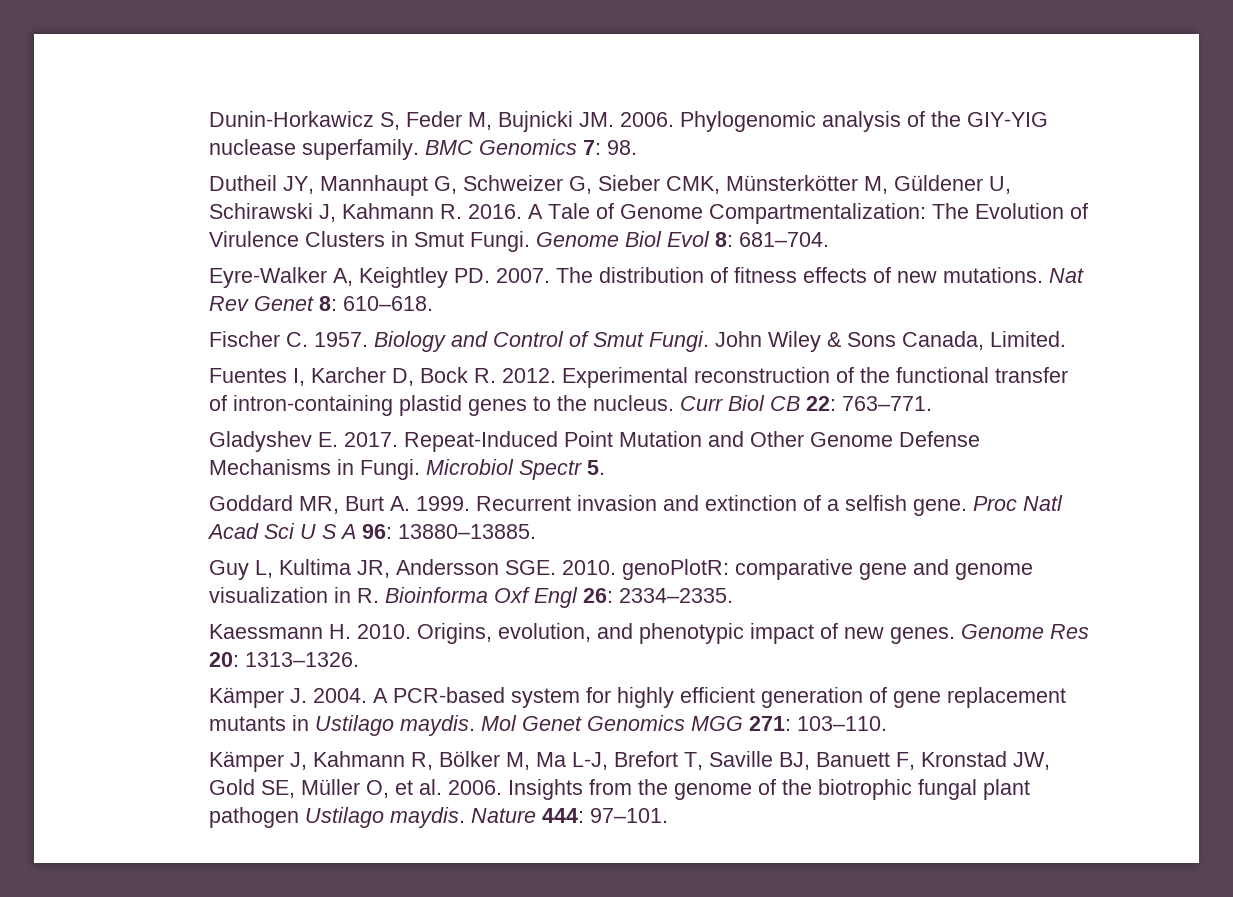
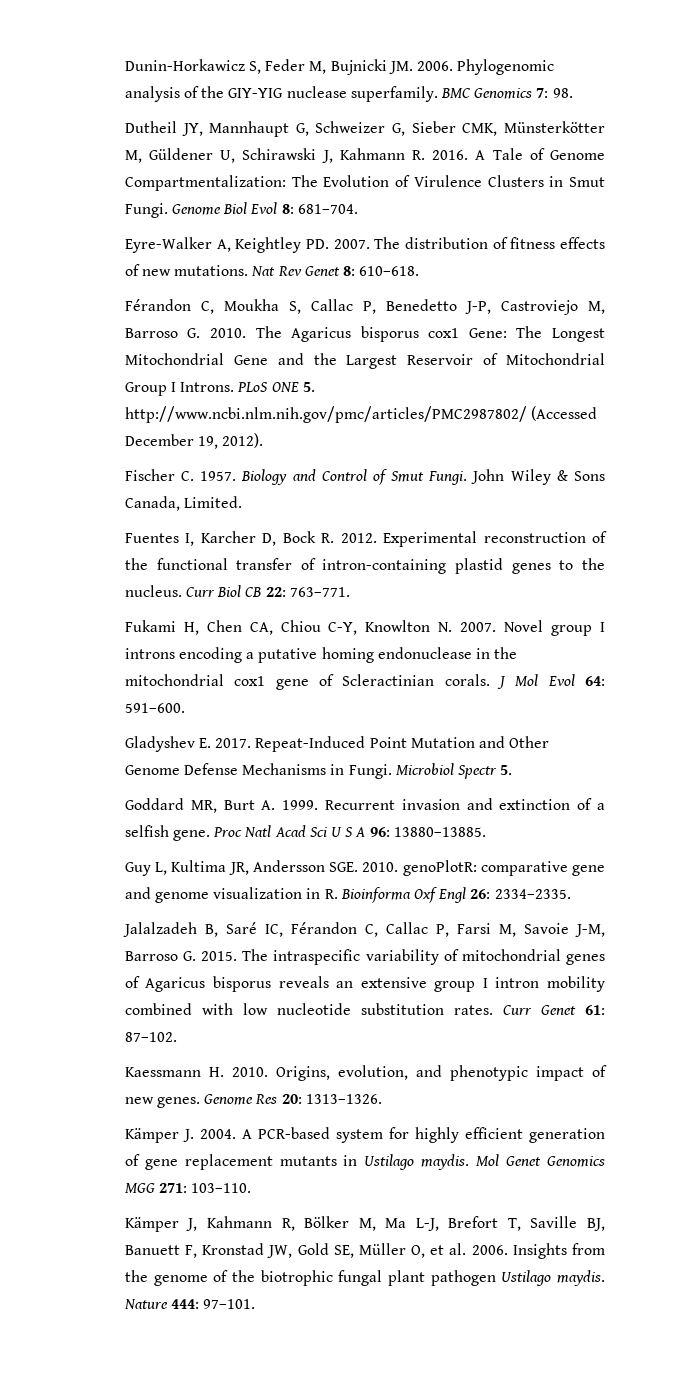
(434, 303) none -> [124,299,605,315] [124,326,606,342] [124,353,605,369] [124,382,315,396] [124,406,598,423] [124,433,264,449] // Férandon C, Moukha S, Callac P, Benedetto J-P, Castroviejo M, Barroso G. 2010. The Agaricus bisporus cox1 Gene: The Longest Mitochondrial Gene and the Largest Reservoir of Mitochondrial Group I Introns. PLoS ONE 5. http://www.ncbi.nlm.nih.gov/pmc/articles/PMC2987802/ (Accessed December 19, 2012).
(933, 403) none -> [124,620,605,636] [124,647,518,663] [124,674,605,690] [124,703,185,713] // Fukami H, Chen CA, Chiou C-Y, Knowlton N. 2007. Novel group I introns encoding a putative homing endonuclease in the mitochondrial cox1 gene of Scleractinian corals. J Mol Evol 64: 591–600.
(734, 595) none -> [122,922,605,937] [124,949,605,965] [124,976,606,992] [124,1003,605,1015] [124,1032,177,1042] // Jalalzadeh B, Saré IC, Férandon C, Callac P, Farsi M, Savoie J-M, Barroso G. 2015. The intraspecific variability of mitochondrial genes of Agaricus bisporus reveals an extensive group I intron mobility combined with low nucleotide substitution rates. Curr Genet 61: 87–102.

